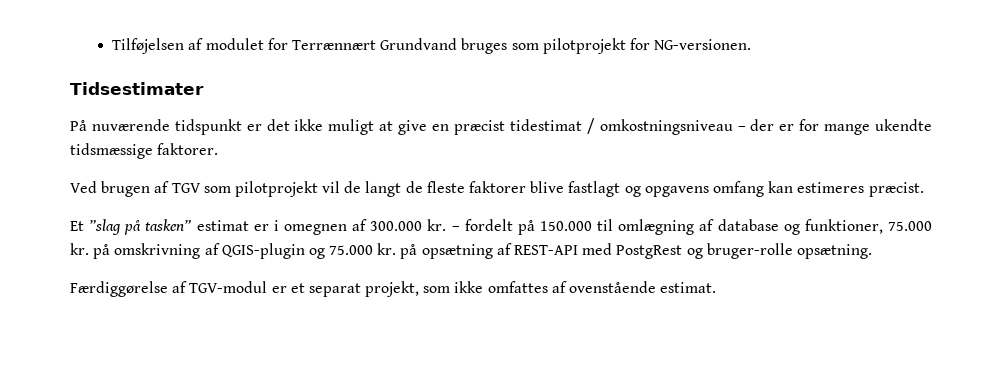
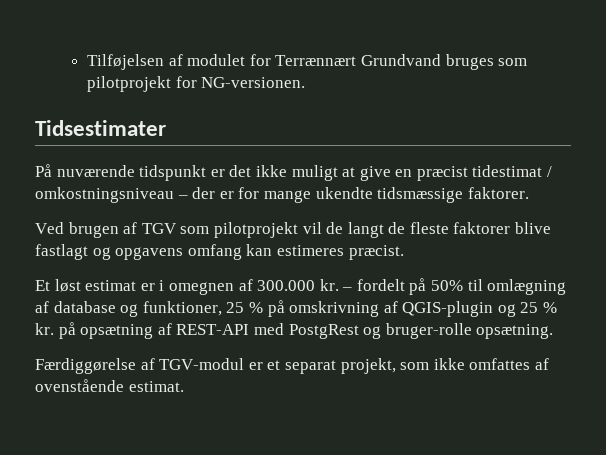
[89,219,192,235] ”slag på tasken” -> [54,279,81,292] løst
[540,221,593,231] 150.000 -> [431,280,464,291] 50%
[888,221,932,231] [70,243,89,255] 75.000 kr. -> [226,302,263,313] 25 %
[329,245,374,255] 75.000 -> [520,302,558,313] 25 %

